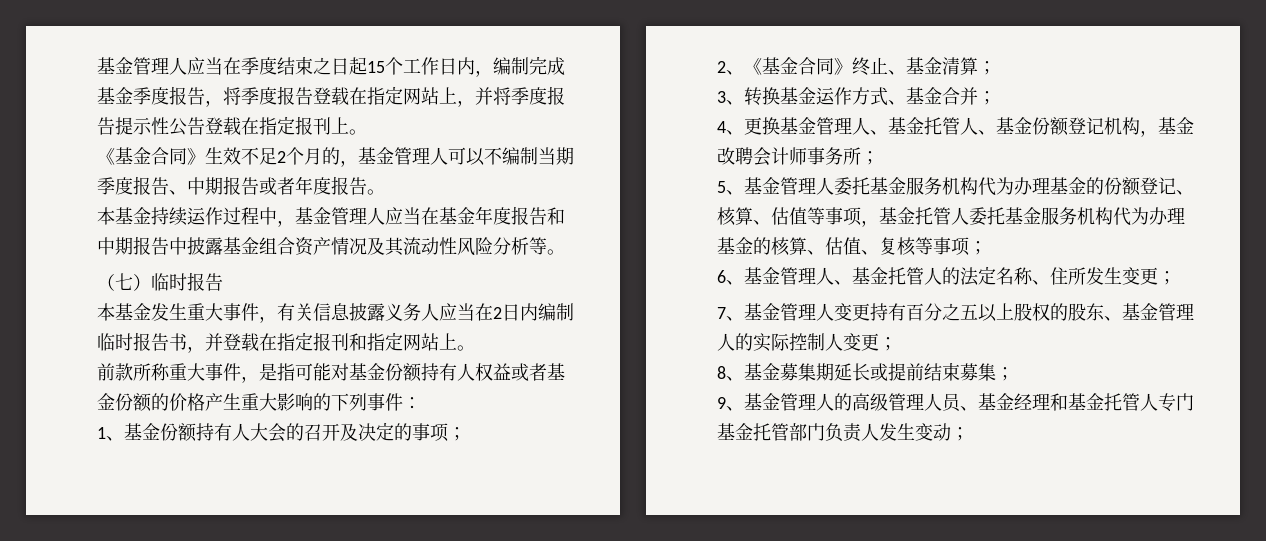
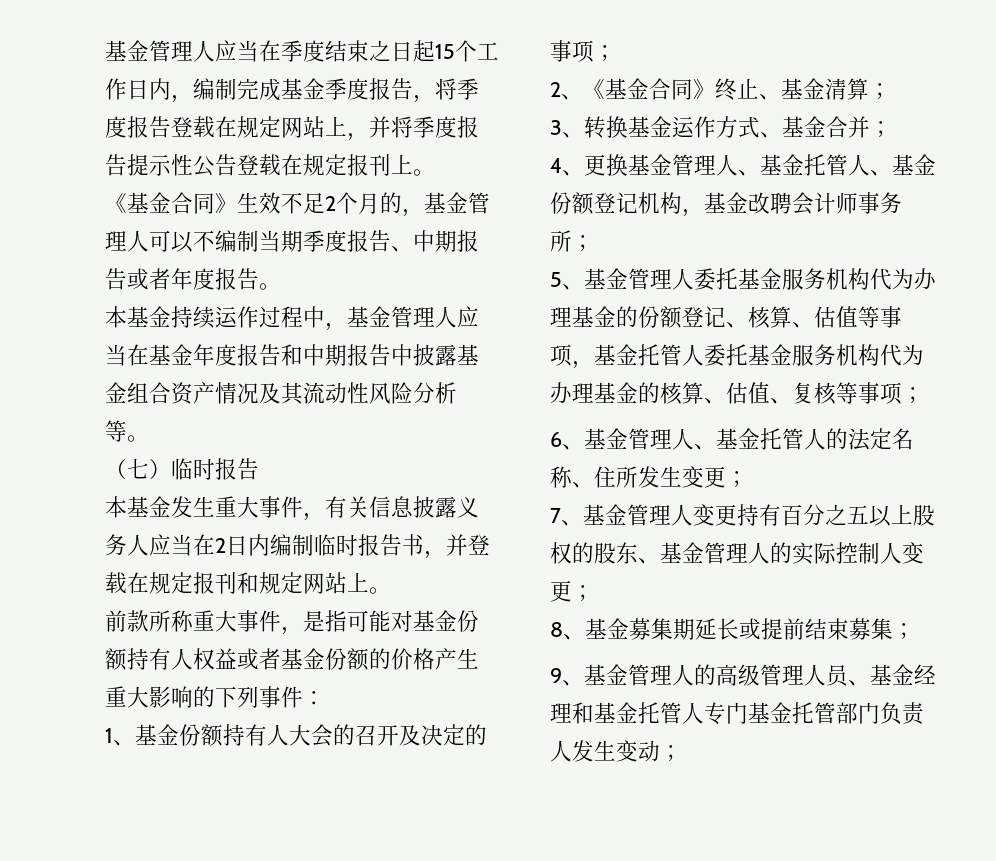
[367,87,385,105] 指 -> [237,116,259,138] 规
[259,117,277,135] 指 -> [303,154,325,176] 规
[277,333,295,351] 指 -> [149,572,171,594] 规
[367,333,385,351] 指 -> [259,572,281,594] 规

